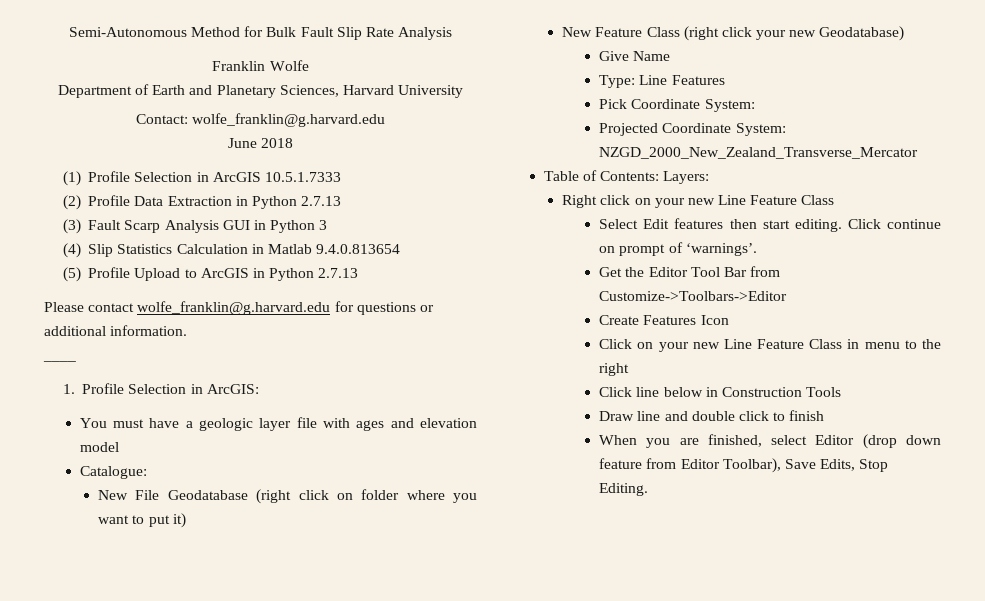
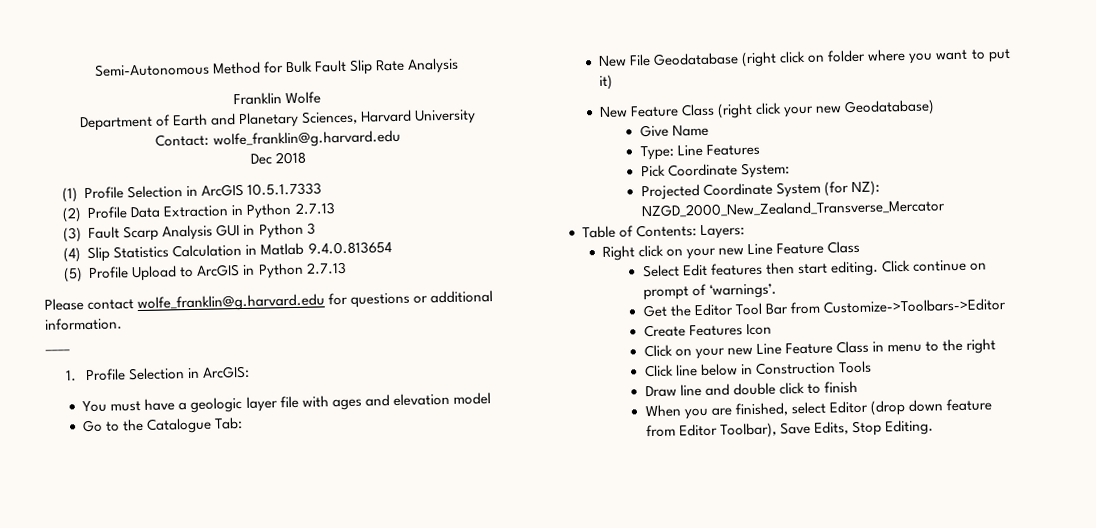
[227,138,257,148] June -> [249,153,272,165] Dec
[79,466,147,479] Catalogue: -> [82,416,244,434] Go to the Catalogue Tab:
[735,123,786,136] System: -> [775,180,880,198] System (for NZ):

